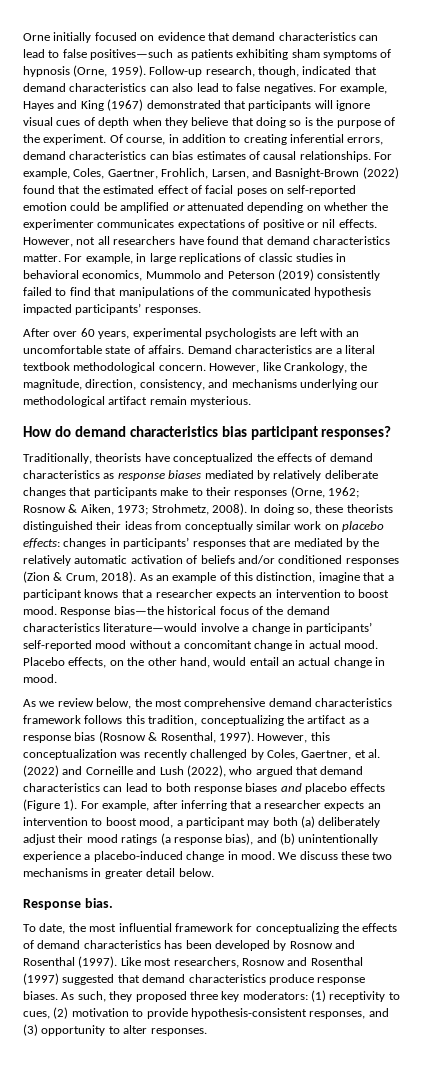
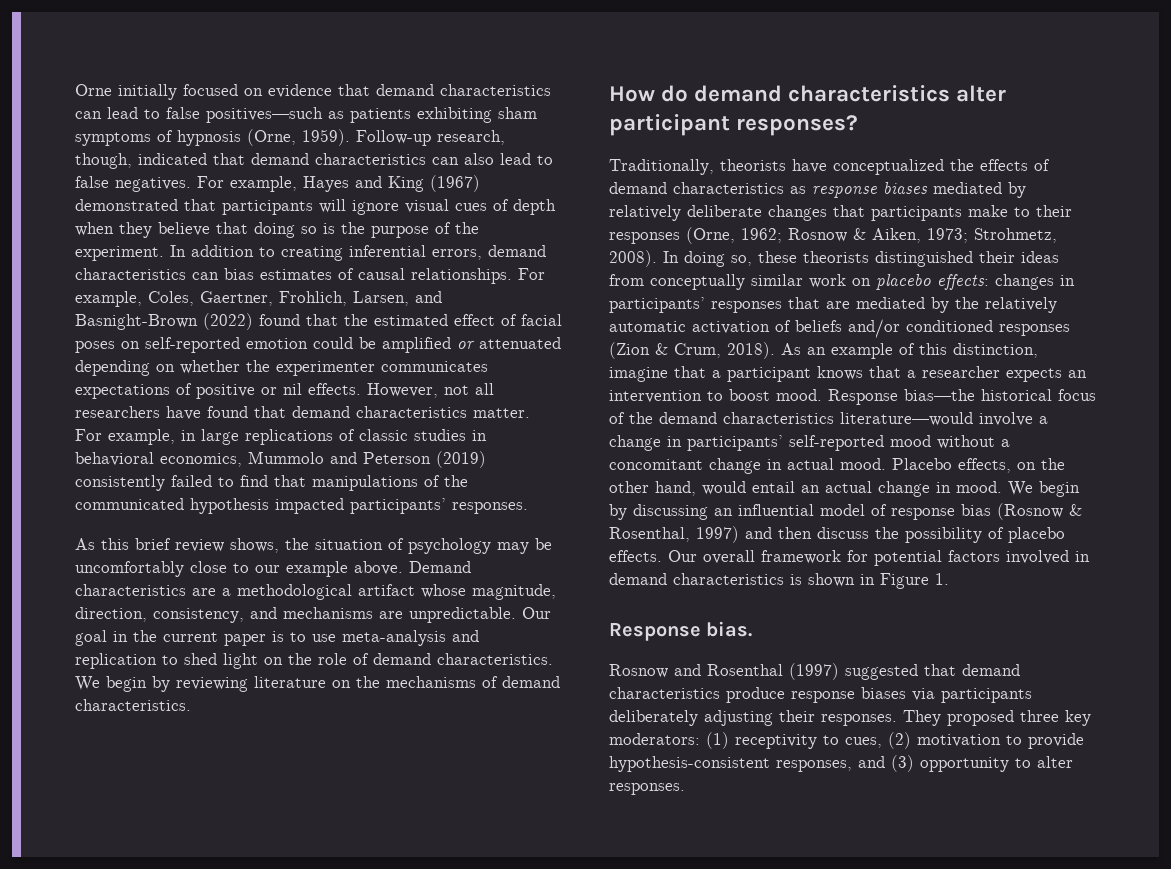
[109,134,179,145] Of course, in -> [170,245,186,257] In
[23,328,360,339] [23,345,375,354] [23,362,368,373] After over 60 years, experimental psychologists are left with an uncomfortable state of affairs. Demand characteristics are a literal textbook methodological concern. However, like Crankology, the -> [75,538,552,554] [75,561,471,577] [75,584,466,600] As this brief review shows, the situation of psychology may be uncomfortably close to our example above. Demand characteristics are a methodological artifact whose
[299,379,380,390] [23,396,252,407] underlying our methodological artifact remain mysterious. -> [379,607,551,623] [75,630,479,646] [75,653,553,669] [75,676,560,692] [75,699,191,711] are unpredictable. Our goal in the current paper is to use meta-analysis and replication to shed light on the role of demand characteristics. We begin by reviewing literature on the mechanisms of demand characteristics.
[221,426,247,437] bias -> [956,85,1007,102] alter
[23,698,392,709] [23,715,369,726] // As we review below, the most comprehensive demand characteristics framework follows this tradition, conceptualizing the artifact as a -> [1008,481,1080,497] [609,504,887,520] We begin by discussing an influential model of
[218,731,330,743] [23,749,380,760] [23,765,364,777] [23,783,386,794] [23,799,381,811] [23,816,381,828] [23,833,379,845] [23,851,393,862] [23,868,214,879] [23,898,113,910] [23,923,398,934] [23,940,355,951] [23,956,239,968] 1997). However, this conceptualization was recently challenged by Coles, Gaertner, et al. (2022) and Corneille and Lush (2022), who argued that demand characteristics can lead to both response biases and placebo effects (Figure 1). For example, after inferring that a researcher expects an intervention to boost mood, a participant may both (a) deliberately adjust their mood ratings (a response bias), and (b) unintentionally experience a placebo-induced change in mood. We discuss these two mechanisms in greater detail below. // Response bias. // To date, the most influential framework for conceptualizing the effects of demand characteristics has been developed by Rosnow and Rosenthal (1997). Like most researchers, -> [696,526,1065,543] [609,550,1090,566] [609,573,949,589] [609,621,753,641] 1997) and then discuss the possibility of placebo effects. Our overall framework for potential factors involved in demand characteristics is shown in Figure 1. // Response bias. //
[23,991,133,1002] biases. As such, they -> [861,687,1032,703] [609,710,941,726] biases via participants deliberately adjusting their responses. They

